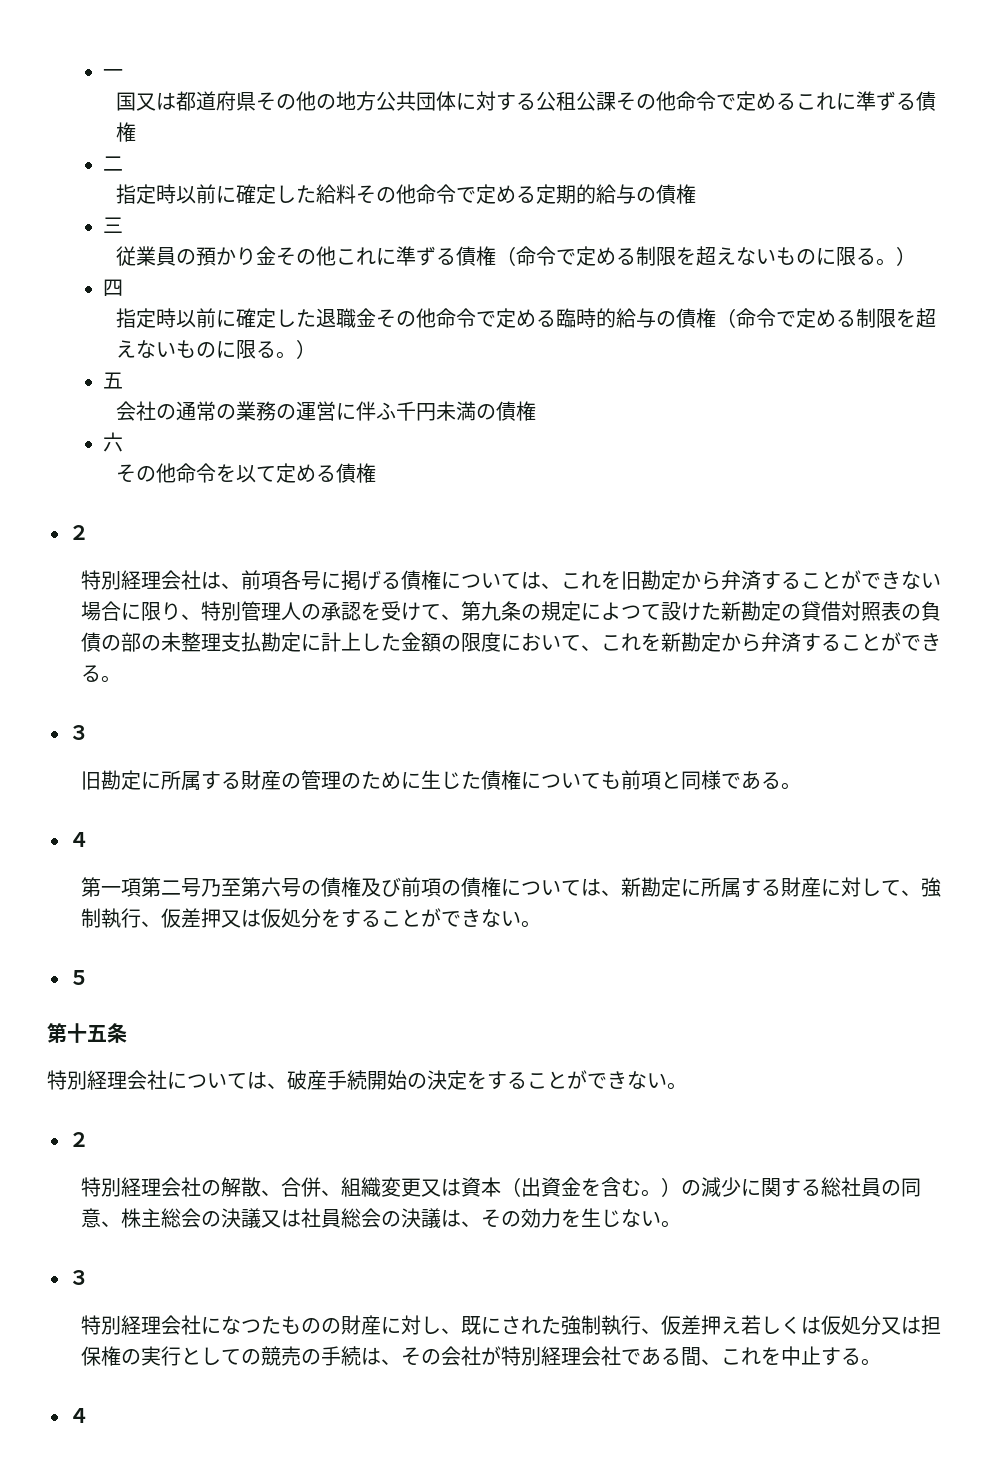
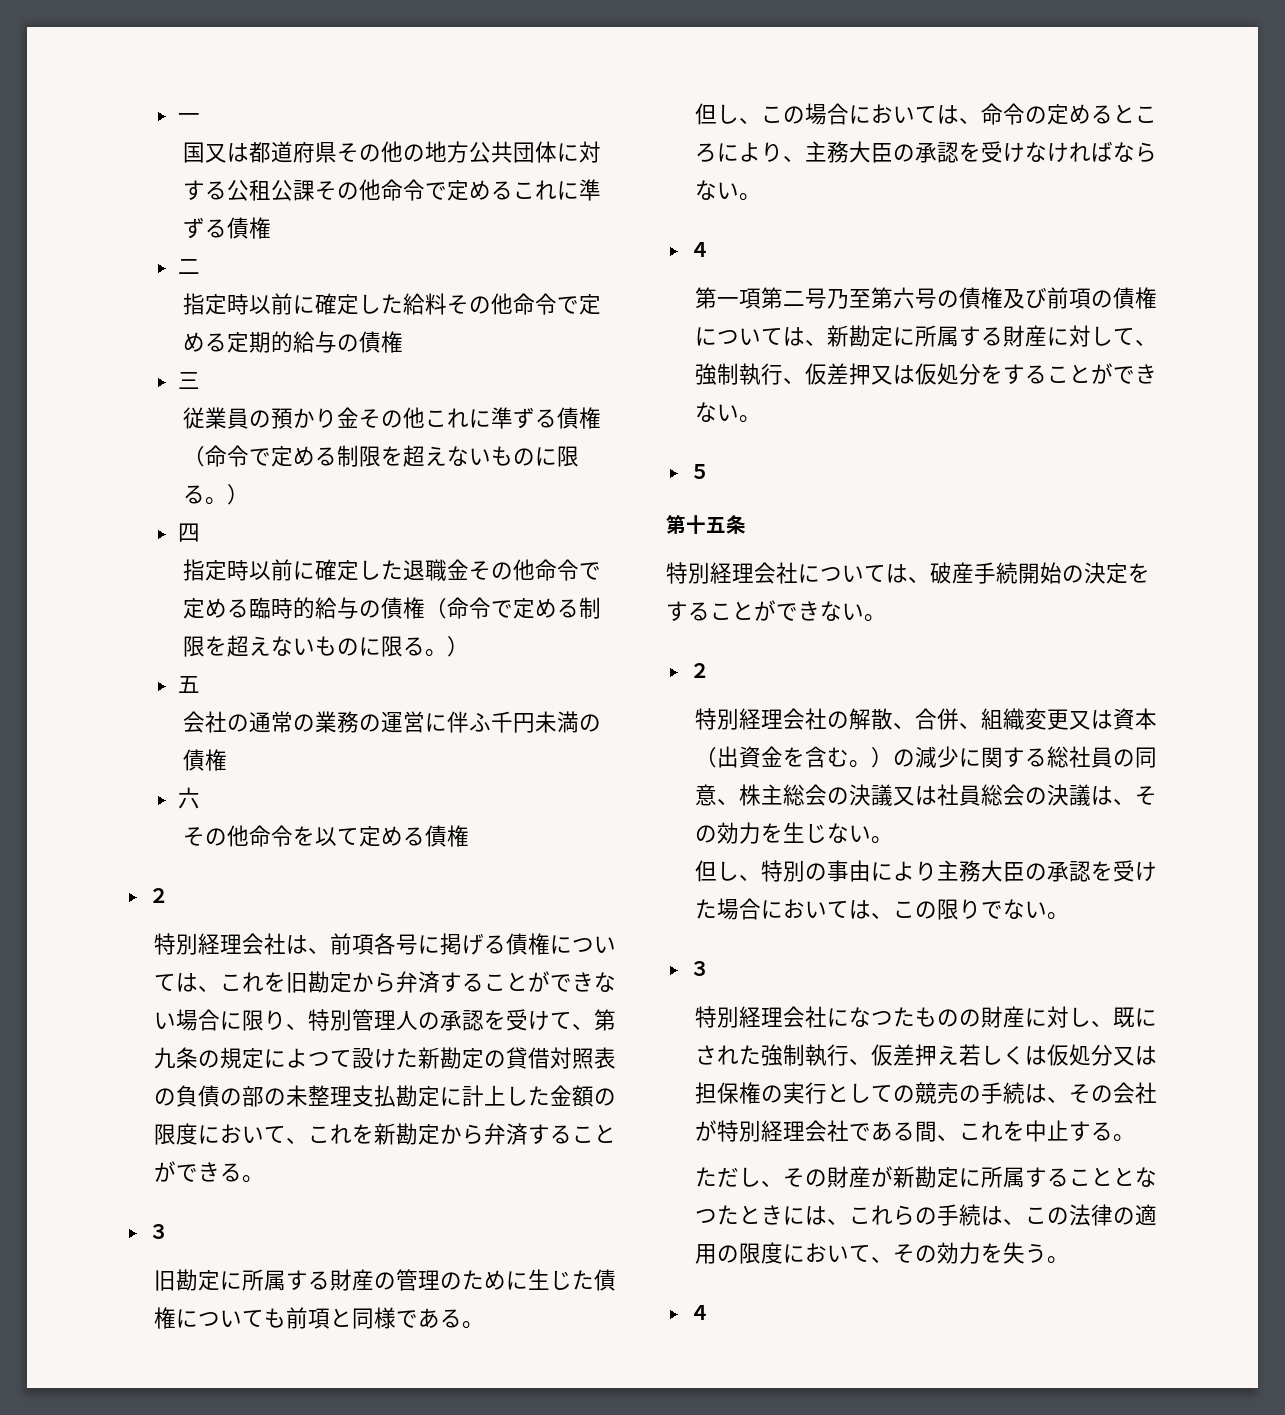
(802, 786) none -> [695,103,1158,125] [695,141,1158,163] [695,180,762,201] // 但し、この場合においては、命令の定めるところにより、主務大臣の承認を受けなければならない。
(682, 1224) none -> [695,860,1158,882] [695,898,1070,920] // 但し、特別の事由により主務大臣の承認を受けた場合においては、この限りでない。
(882, 1362) none -> [695,1166,1158,1188] [695,1204,1158,1226] [695,1242,1070,1264] // ただし、その財産が新勘定に所属することとなつたときには、これらの手続は、この法律の適用の限度において、その効力を失う。

